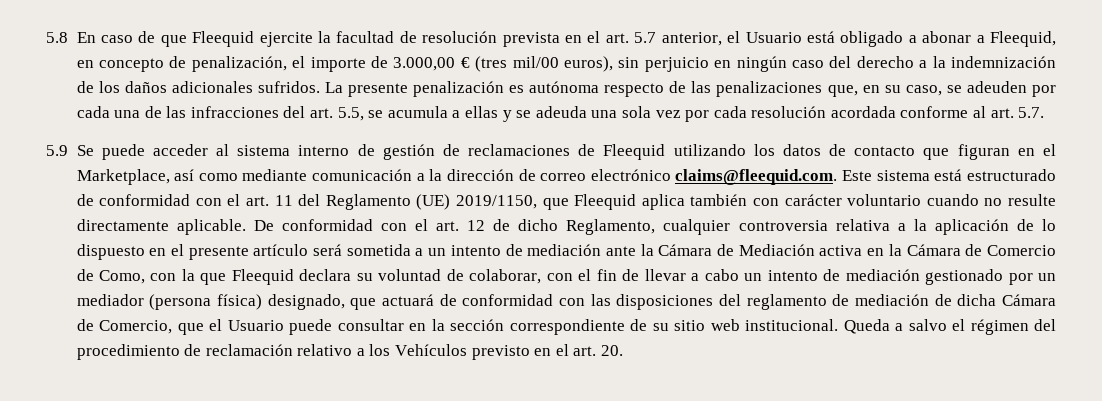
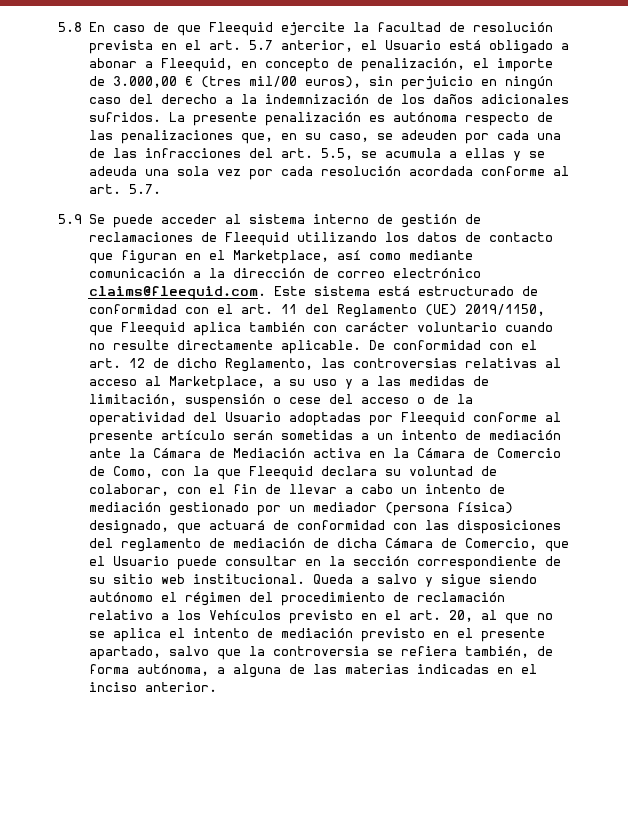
[663,219,1057,235] [76,244,411,260] cualquier controversia relativa a la aplicación de lo dispuesto en el presente artículo será sometida -> [320,358,561,368] [88,376,489,390] [88,394,473,408] [88,412,561,426] [88,430,353,444] las controversias relativas al acceso al Marketplace, a su uso y a las medidas de limitación, suspensión o cese del acceso o de la operatividad del Usuario adoptadas por Fleequid conforme al presente artículo serán sometidas
(947, 325) none -> [424,574,537,588] [88,592,153,602] y sigue siendo autónomo
[600,345,623,356] 20. -> [448,610,553,624] [88,628,545,642] [88,646,553,660] [88,664,537,678] [88,682,217,692] 20, al que no se aplica el intento de mediación previsto en el presente apartado, salvo que la controversia se refiera también, de forma autónoma, a alguna de las materias indicadas en el inciso anterior.

